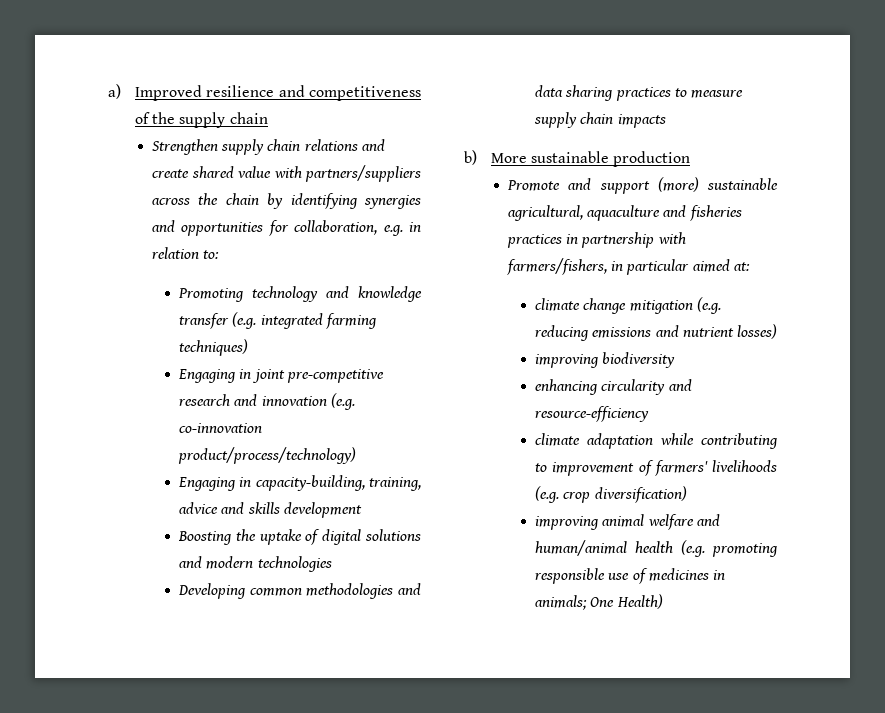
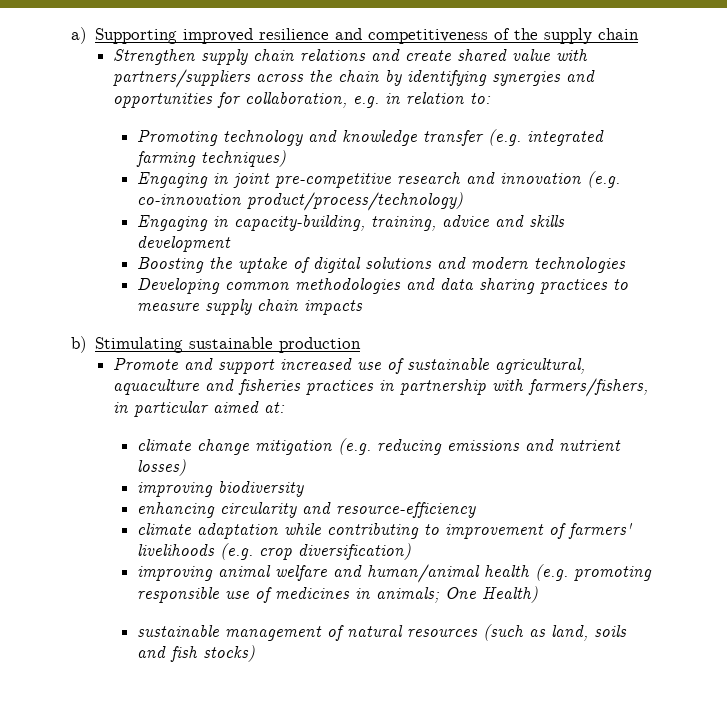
[135,85,203,101] Improved -> [95,28,254,44] Supporting improved
[491,153,528,163] More -> [95,337,184,353] Stimulating
[657,177,699,192] (more) -> [280,358,405,374] increased use of
(663, 601) none -> [137,624,628,641] [137,645,256,662] // sustainable management of natural resources (such as land, soils and fish stocks)

